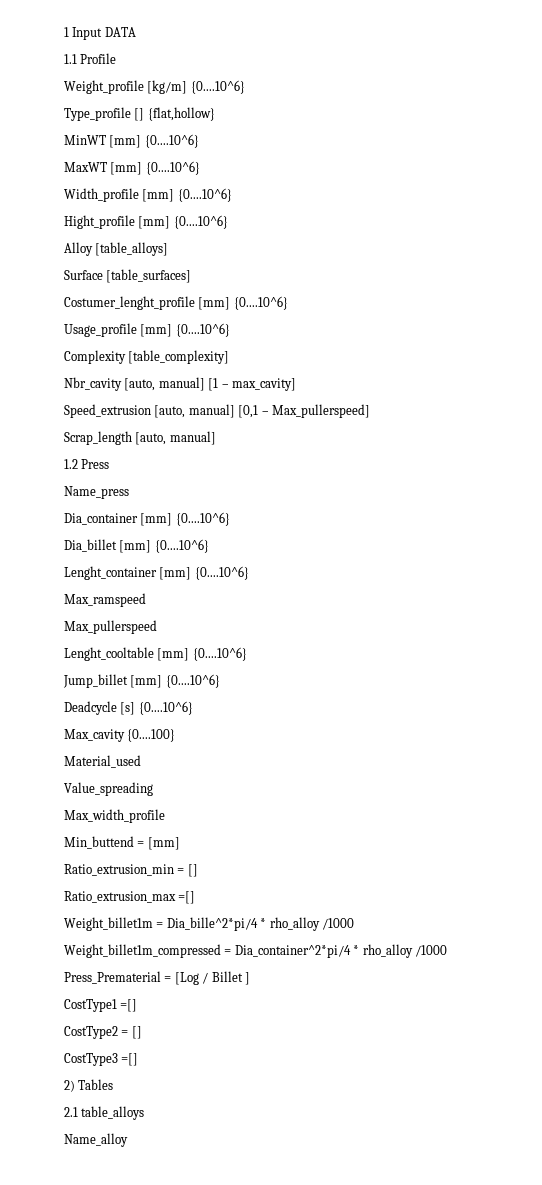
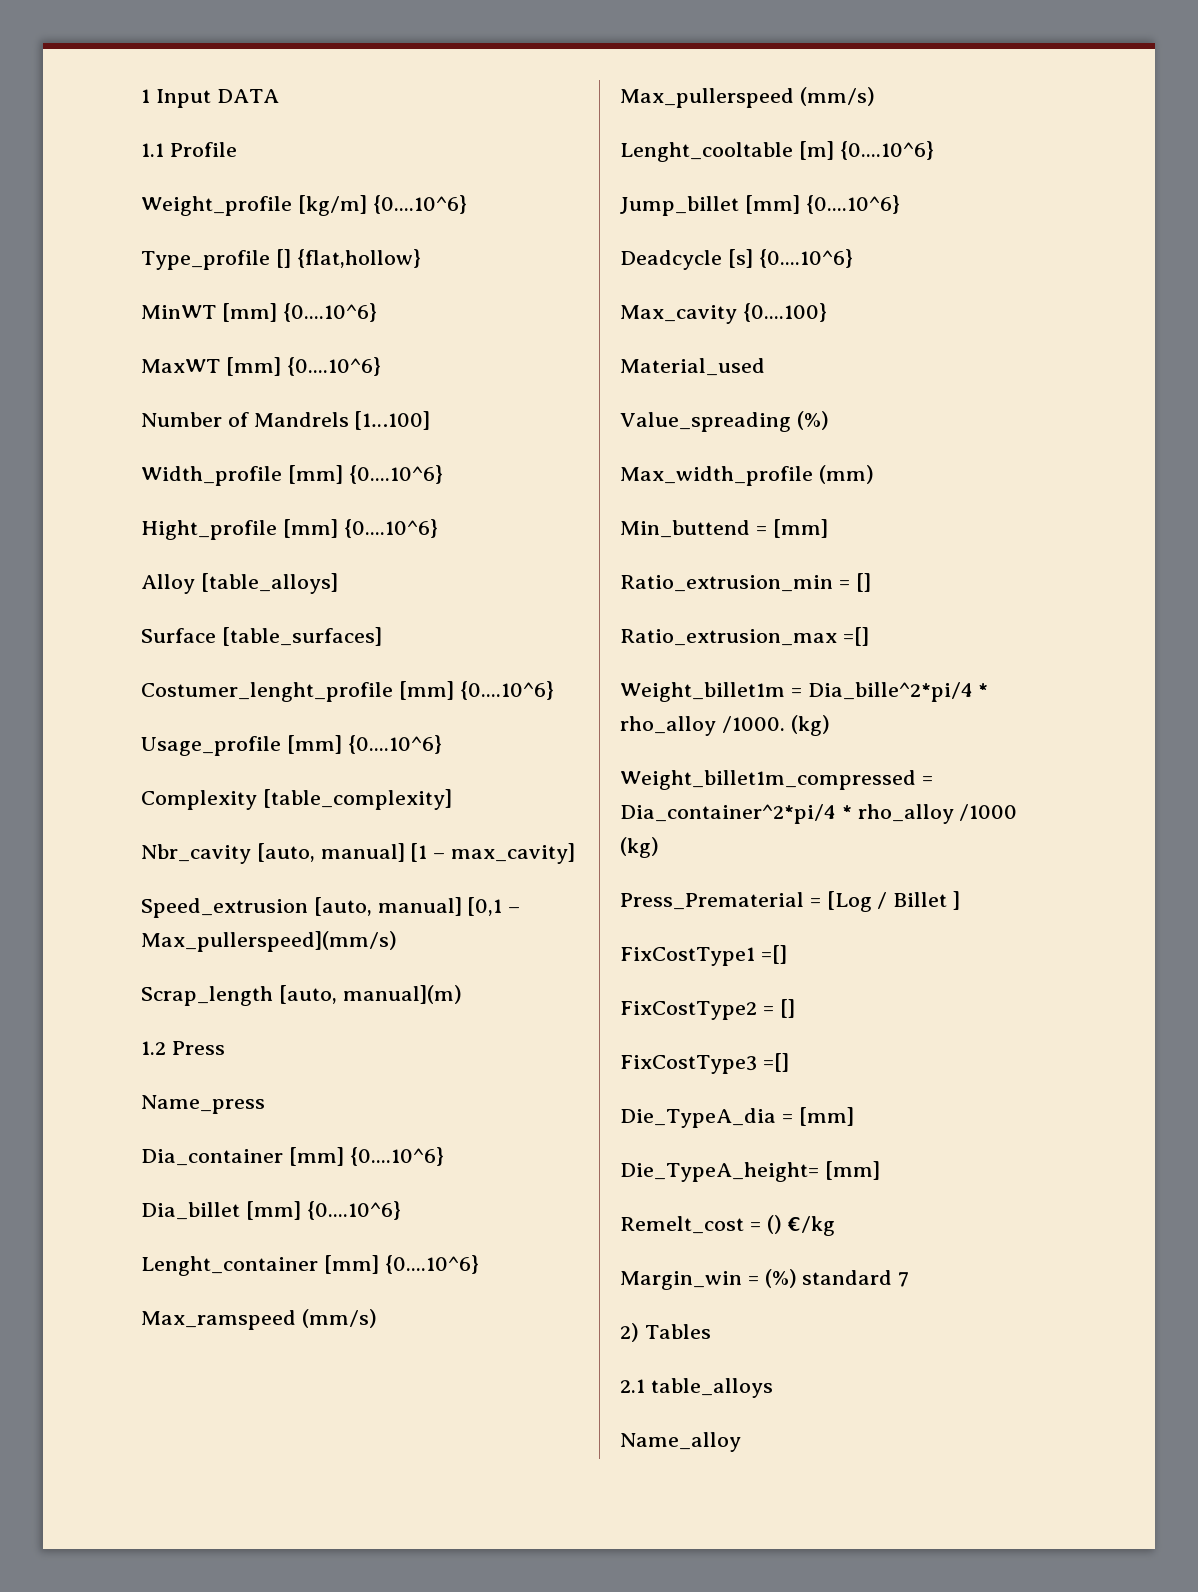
(200, 168) none -> [141,411,431,430] // Number of Mandrels [1…100]
[271,404,370,418] Max_pullerspeed] -> [141,931,397,952] Max_pullerspeed](mm/s)
[169,431,216,445] manual] -> [342,985,462,1004] manual](m)
(146, 600) none -> [301,1309,377,1328] (mm/s)
(157, 627) none -> [799,87,875,106] (mm/s)
[157,648,190,661] [mm] -> [798,141,834,160] [m]
(153, 789) none -> [796,411,829,430] (%)
(165, 816) none -> [818,465,874,484] (mm)
[321,918,354,930] /1000 -> [721,715,830,736] /1000. (kg)
(447, 951) none -> [620,837,659,858] (kg)
[64,999,138,1012] [64,1026,142,1039] [64,1053,139,1066] CostType1 =[] // CostType2 = [] // CostType3 =[] -> [620,945,787,966] [620,999,795,1020] [620,1053,789,1074] [620,1107,854,1128] [620,1161,880,1182] [620,1215,836,1236] [620,1269,910,1290] FixCostType1 =[] // FixCostType2 = [] // FixCostType3 =[] // Die_TypeA_dia = [mm] // Die_TypeA_height= [mm] // Remelt_cost = () €/kg // Margin_win = (%) standard 7

